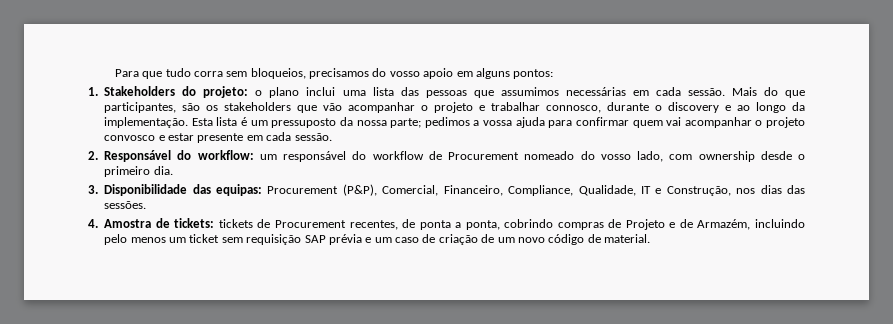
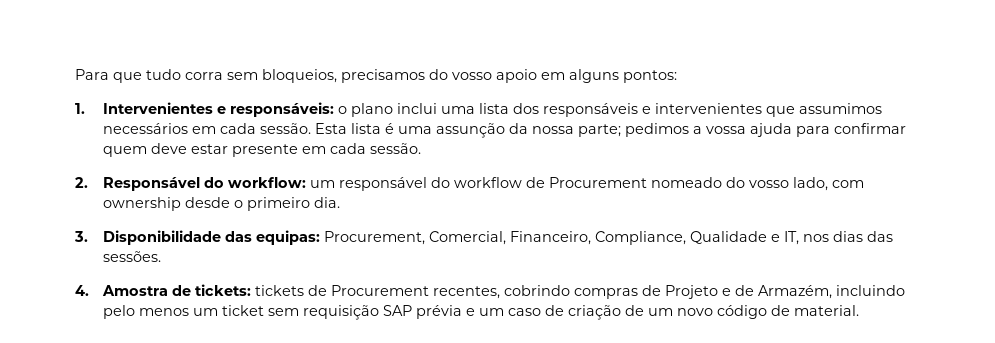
[104,86,249,98] Stakeholders do projeto: -> [102,102,334,117] Intervenientes e responsáveis:
[400,87,467,98] das pessoas -> [512,103,762,117] dos responsáveis e intervenientes
[565,87,805,98] [104,102,805,113] [104,117,189,128] necessárias em cada sessão. Mais do que participantes, são os stakeholders que vão acompanhar o projeto e trabalhar connosco, durante o discovery e ao longo da implementação. -> [102,123,311,134] necessários em cada sessão.
[250,118,337,128] um pressuposto -> [397,123,505,138] uma assunção
[666,117,805,128] [104,135,165,141] vai acompanhar o projeto convosco e -> [150,143,187,154] deve
[267,184,377,196] Procurement (P&P), -> [323,231,425,245] Procurement,
[578,185,731,196] Qualidade, IT e Construção, -> [689,231,799,245] Qualidade e IT,
[402,219,500,230] de ponta a ponta, -> (500, 292) none

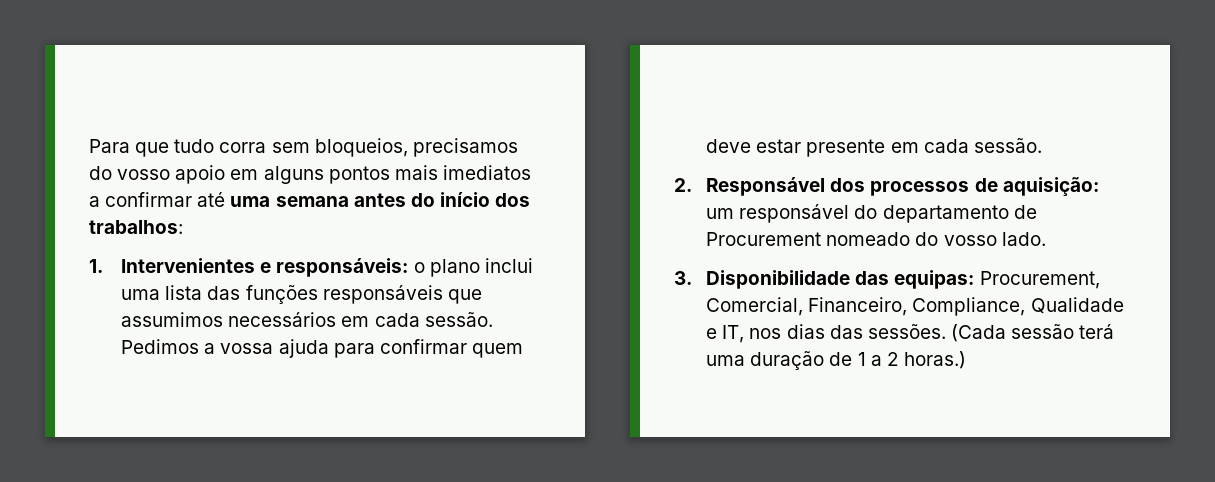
[623,70,677,83] pontos: -> [328,165,531,184] [89,192,531,207] [89,220,183,234] pontos mais imediatos a confirmar até uma semana antes do início dos trabalhos:
[512,103,762,117] dos responsáveis e intervenientes -> [207,285,443,304] das funções responsáveis
[314,123,689,138] Esta lista é uma assunção da nossa parte; pedimos -> [121,339,200,354] Pedimos
[203,177,306,188] do workflow: -> [830,177,1099,196] dos processos de aquisição:
[453,177,522,188] workflow -> [882,205,1009,223] departamento
[792,177,864,191] [102,197,340,211] lado, com ownership desde o primeiro dia. -> [1001,232,1046,246] lado.
[75,284,905,299] [102,305,859,320] // 4. Amostra de tickets: tickets de Procurement recentes, cobrindo compras de Projeto e de Armazém, incluindo pelo menos um ticket sem requisição SAP prévia e um caso de criação de um novo código de material. -> [950,324,1115,342] [706,351,966,370] (Cada sessão terá uma duração de 1 a 2 horas.)

